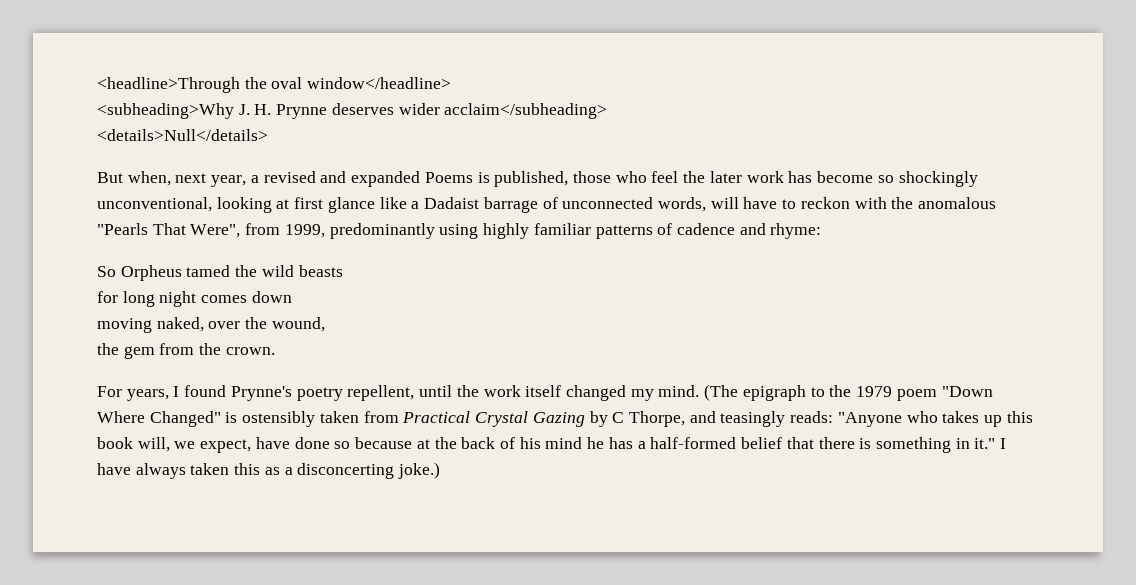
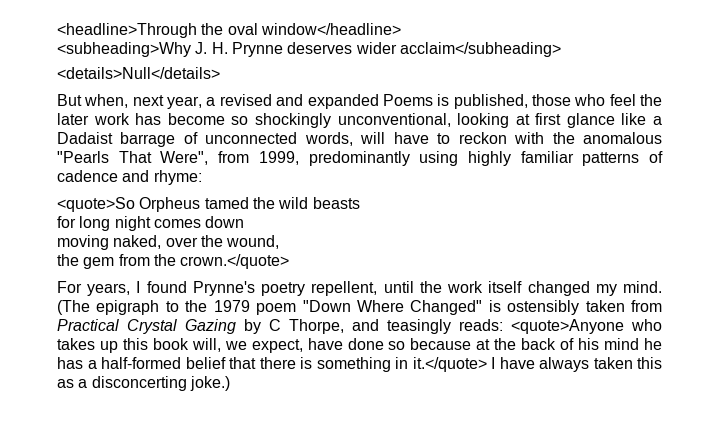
[97,266,116,277] So -> [57,197,135,212] <quote>So
[225,347,275,355] crown. -> [180,254,290,269] crown.</quote>
[837,412,902,427] "Anyone -> [511,319,624,334] <quote>Anyone
[974,438,996,449] it." -> [412,357,487,372] it.</quote>

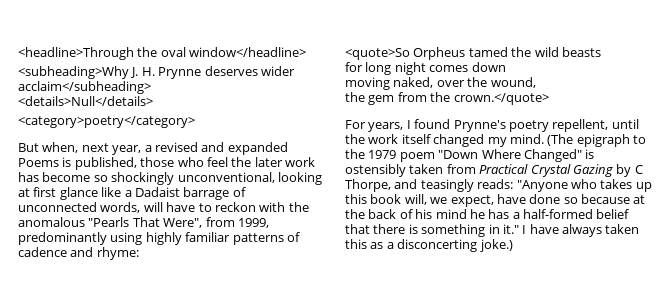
(220, 73) none -> [18,116,195,128] // <category>poetry</category>
[511,319,624,334] <quote>Anyone -> [516,180,568,192] "Anyone
[412,357,487,372] it.</quote> -> [502,224,519,234] it."

